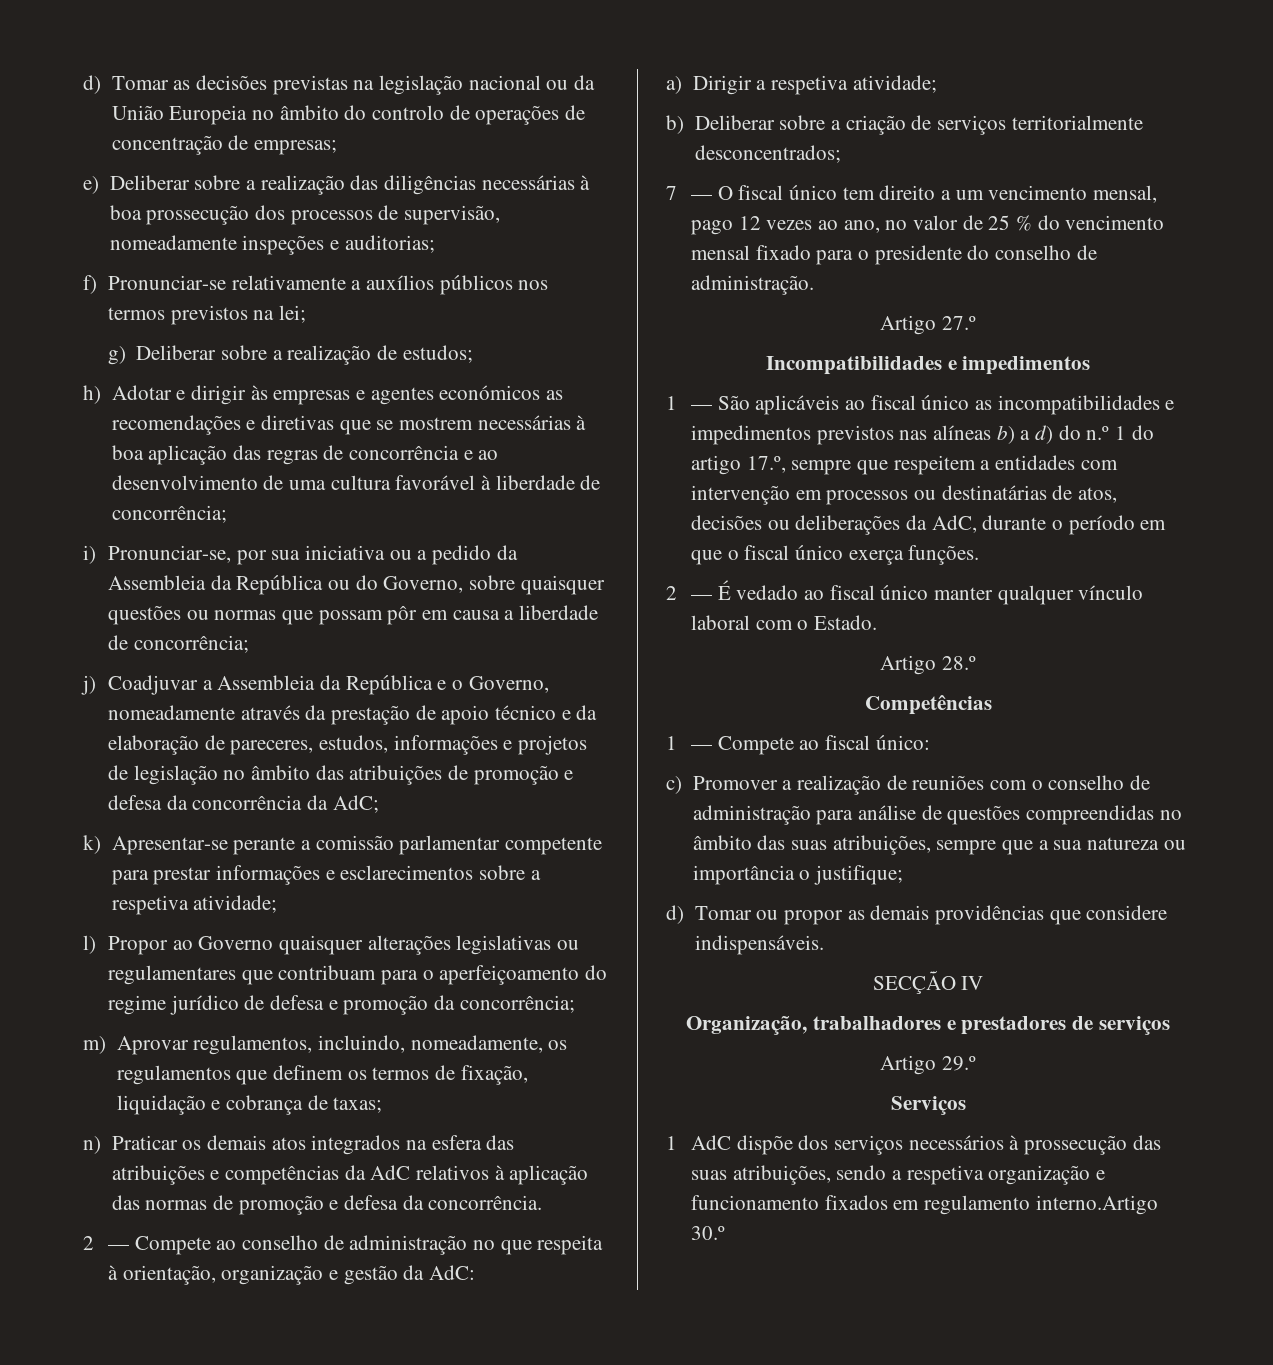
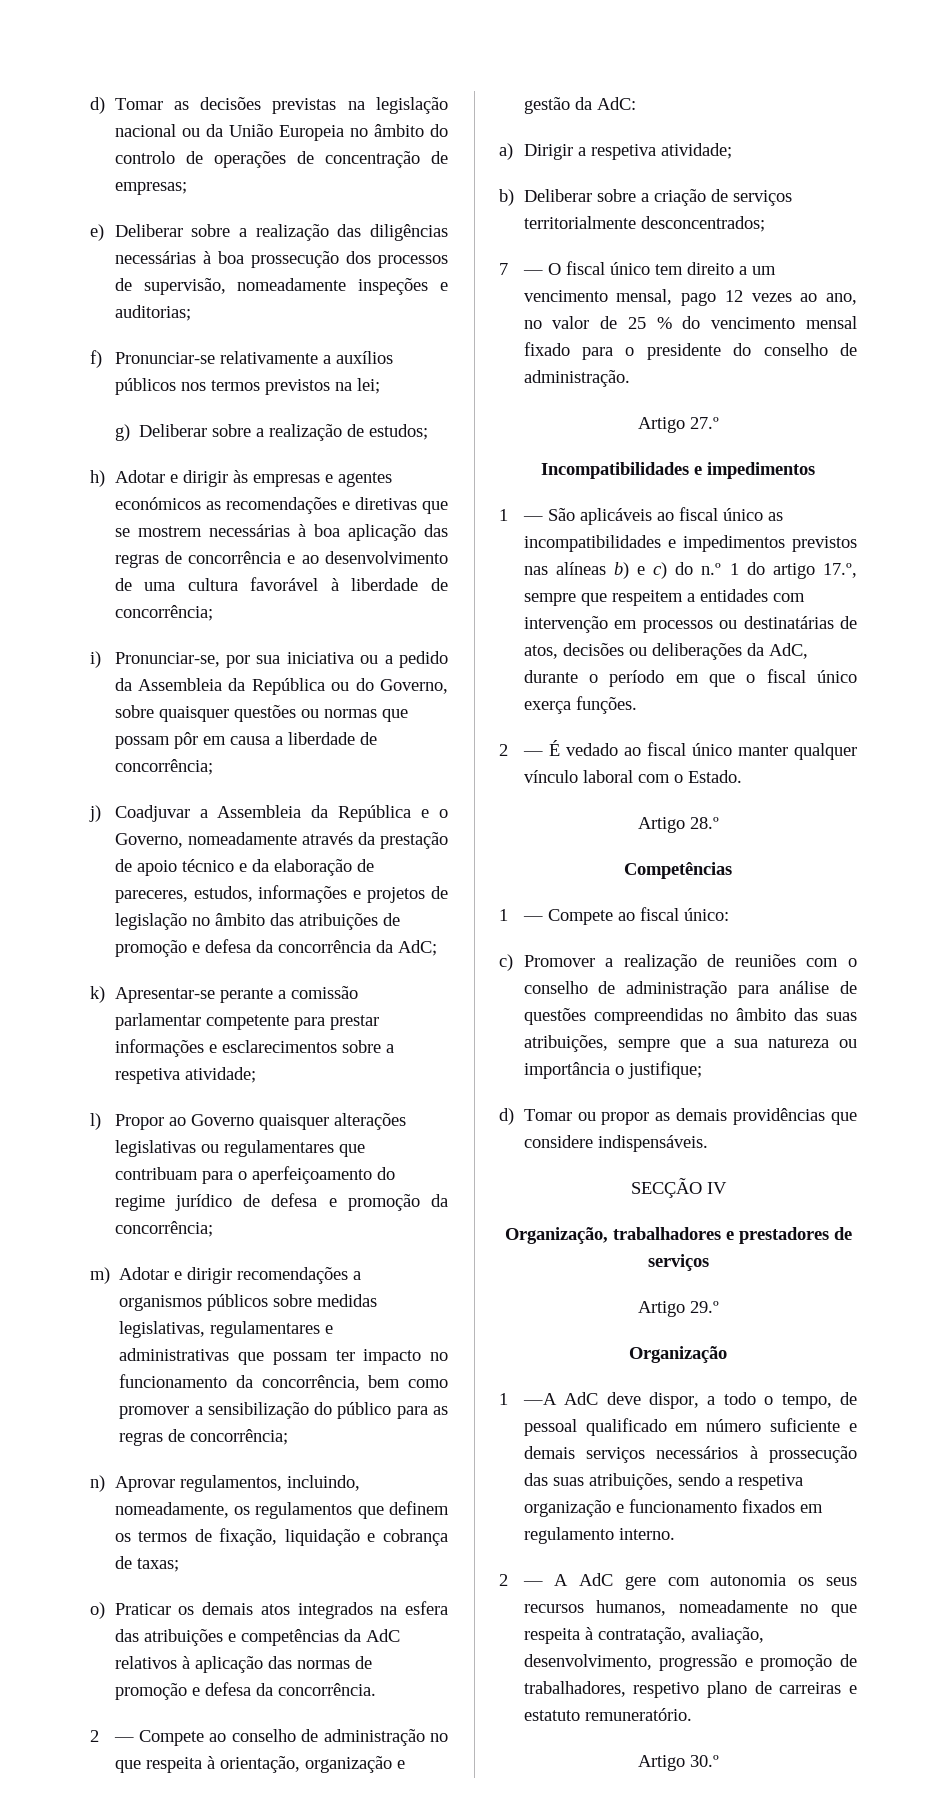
(106, 1045) none -> [119,1267,362,1284] [119,1294,378,1311] [119,1321,334,1338] [119,1348,448,1365] [119,1374,448,1391] [119,1402,448,1419] [119,1429,289,1446] [90,1475,105,1492] Adotar e dirigir recomendações a organismos públicos sobre medidas legislativas, regulamentares e administrativas que possam ter impacto no funcionamento da concorrência, bem como promover a sensibilização do público para as regras de concorrência; // n)
[83,1136,101,1154] n) -> [90,1602,105,1619] o)
[1020,425,1053,444] a d) -> [637,562,668,579] e c)
[890,1096,966,1115] [666,1135,829,1155] Serviços // 1 AdC dispõe dos -> [629,1346,727,1363] [499,1392,857,1409] [523,1418,857,1436] [523,1446,575,1459] Organização // 1 —A AdC deve dispor, a todo o tempo, de pessoal qualificado em número suficiente e demais
[1035,1195,1158,1215] interno.Artigo -> [618,1528,675,1540] [499,1573,857,1590] [523,1600,857,1617] [523,1627,764,1644] [523,1654,857,1671] [523,1681,857,1698] [523,1708,692,1721] [637,1755,685,1771] interno. // 2 — A AdC gere com autonomia os seus recursos humanos, nomeadamente no que respeita à contratação, avaliação, desenvolvimento, progressão e promoção de trabalhadores, respetivo plano de carreiras e estatuto remuneratório. // Artigo

